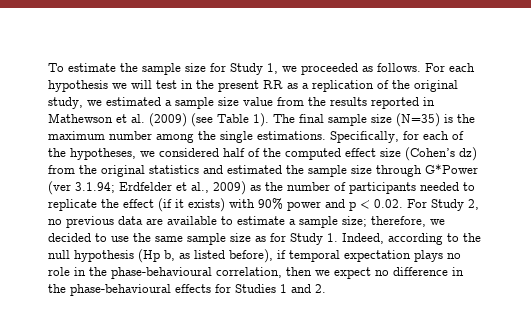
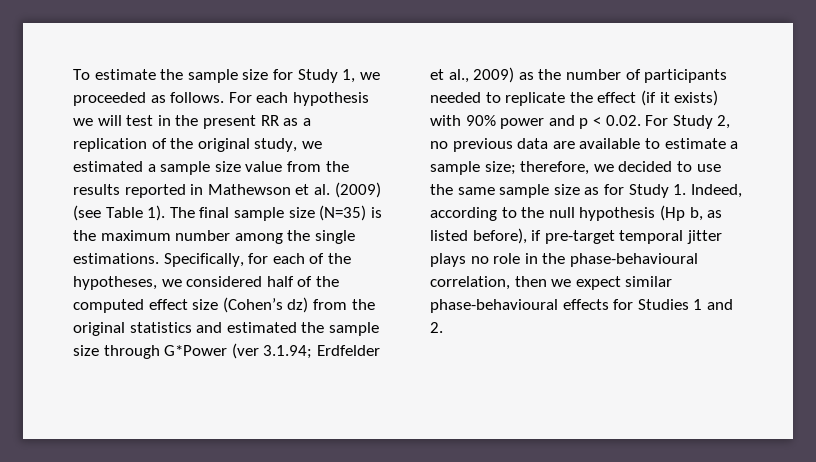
[289,250,411,262] temporal expectation -> [544,230,722,244] pre-target temporal jitter
[375,267,464,276] [48,284,66,293] no difference in the -> [625,276,673,287] similar

